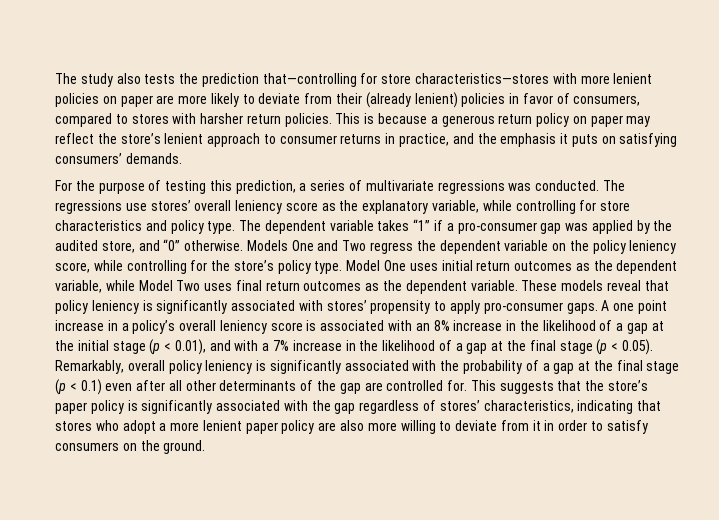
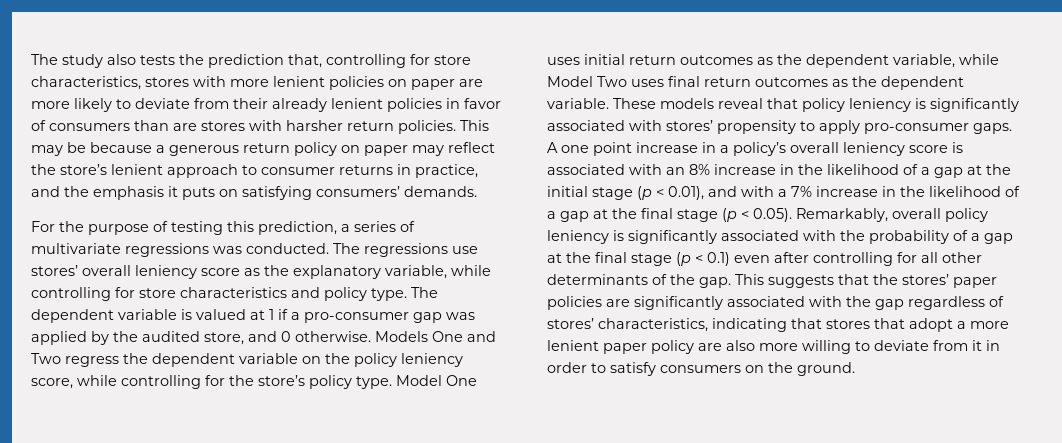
[262,73,550,87] that—controlling for store characteristics—stores -> [288,54,471,68] [31,76,189,90] that, controlling for store characteristics, stores
[365,92,458,108] (already lenient) -> [272,98,383,112] already lenient
[573,95,641,106] [55,113,128,127] consumers, compared to -> [49,120,197,131] consumers than are
[364,113,375,124] is -> [31,142,86,156] may be
[377,219,431,231] takes “1” -> [181,309,274,320] is valued at 1
[163,239,181,251] “0” -> [281,331,291,342] 0
(166, 385) none -> [813,252,917,266] controlling for
[339,380,649,394] [55,400,138,414] gap are controlled for. This suggests that the store’s paper policy is -> [699,274,997,288] [547,296,630,310] gap. This suggests that the stores’ paper policies are
[95,420,119,431] who -> [874,318,905,329] that

